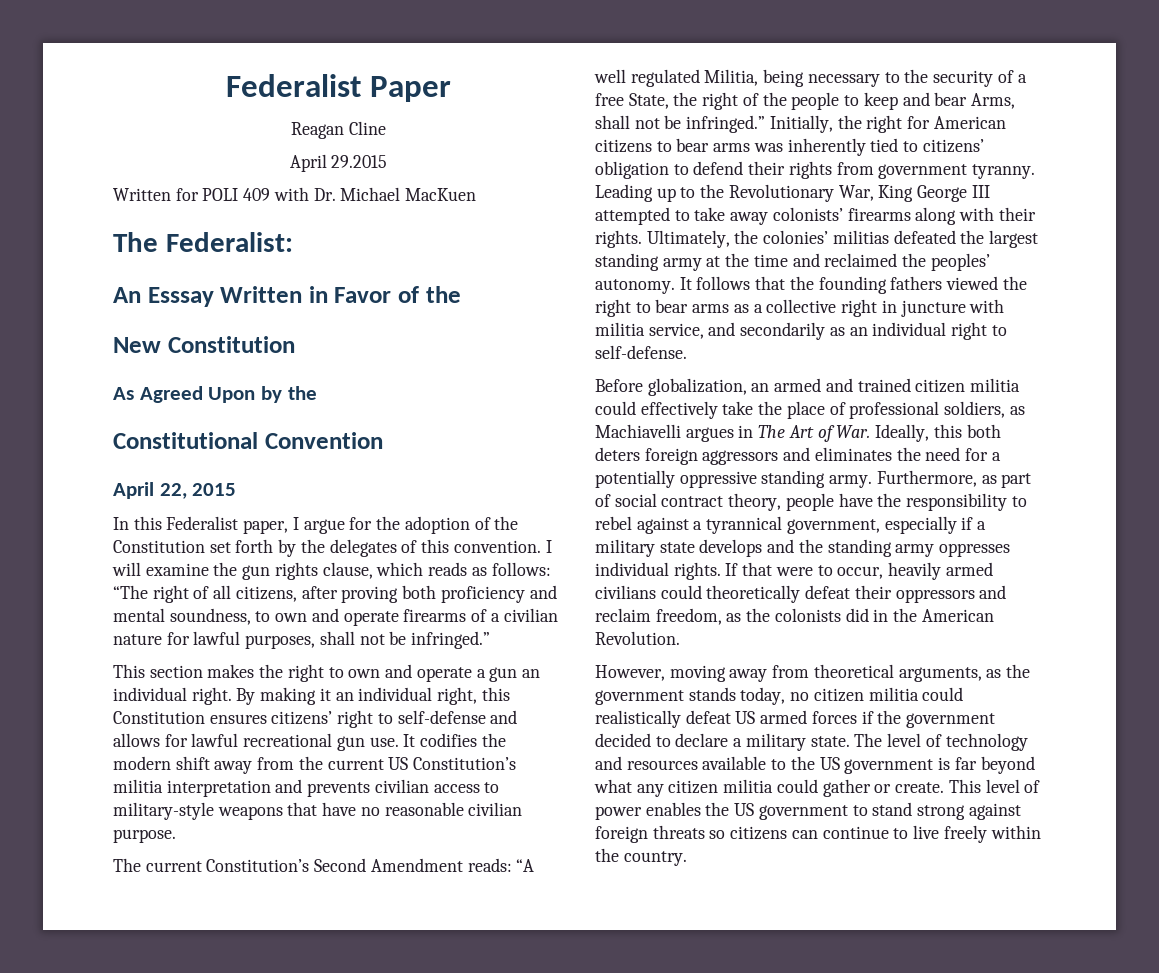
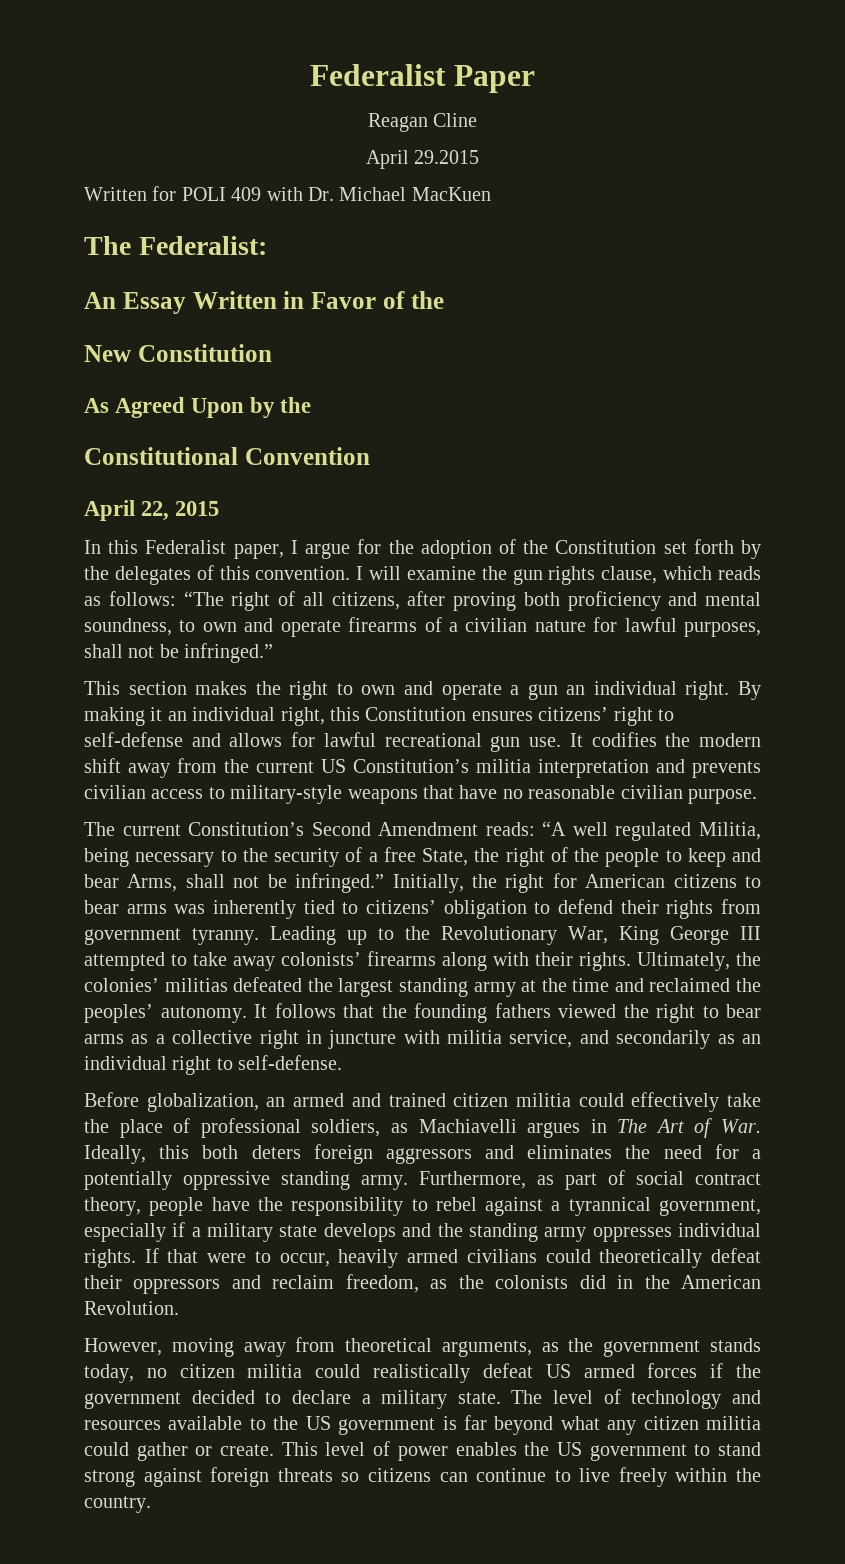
[147,287,214,307] Esssay -> [122,292,186,314] Essay

